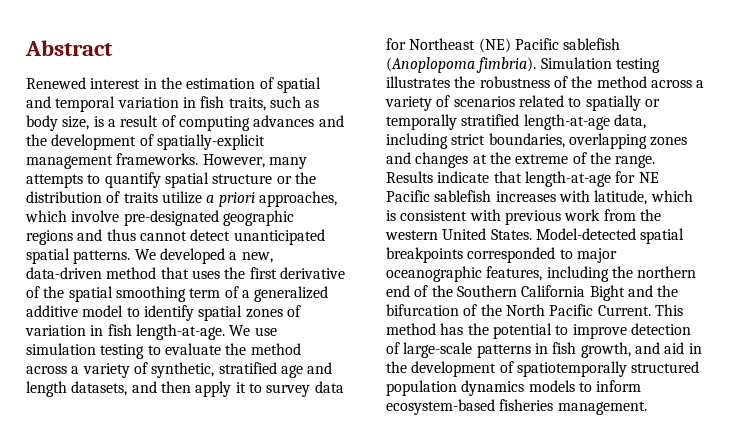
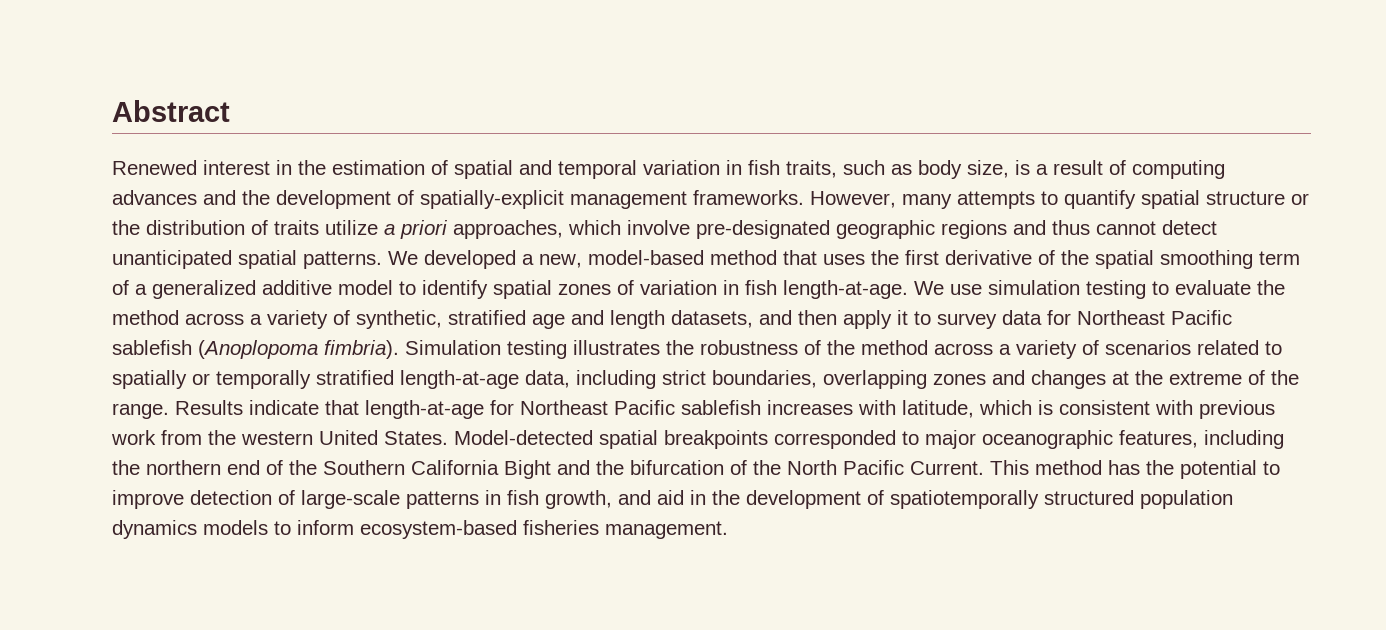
[26,267,102,279] data-driven -> [588,250,704,265] model-based
[478,38,511,53] (NE) -> (1165, 317) none
[638,172,659,183] NE -> [520,400,608,415] Northeast

